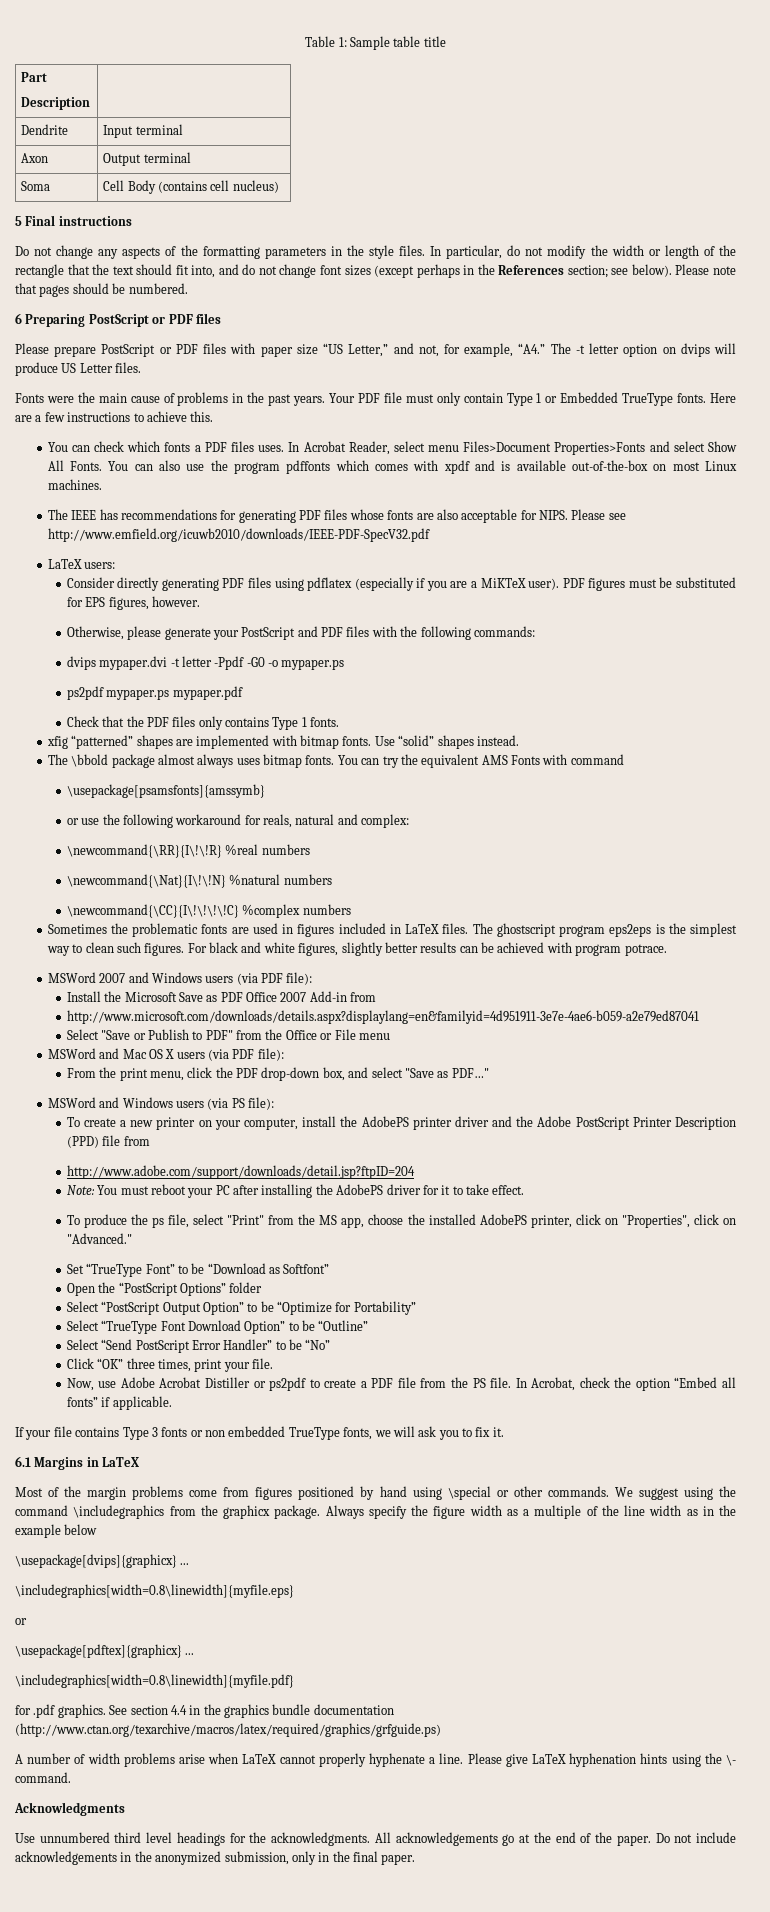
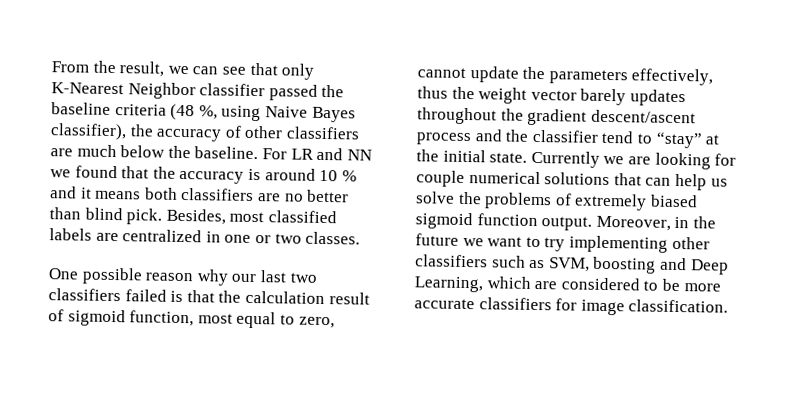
[305,36,446,50] [21,72,48,82] [21,97,91,110] [21,124,69,135] [103,124,183,138] [21,153,49,163] [103,152,191,166] [21,181,51,191] [103,180,279,194] [15,215,132,226] [15,245,736,259] [15,264,736,278] [15,283,188,297] [15,313,221,327] [15,343,737,357] [15,362,142,376] [15,392,737,406] [15,411,214,422] [47,441,738,455] [47,460,738,474] [47,479,102,490] [47,509,626,523] [47,528,430,542] [47,559,116,569] [66,577,737,591] [66,596,200,610] [66,626,535,640] [66,656,345,670] [66,686,243,700] [66,716,340,730] [46,735,519,749] [47,754,624,768] [66,784,265,798] [66,814,410,828] [66,844,310,858] [66,874,332,888] [66,904,351,918] [47,923,737,937] [46,942,667,956] [47,972,313,985] [66,991,377,1002] [66,1010,699,1024] [66,1029,390,1040] [47,1048,284,1061] [66,1067,489,1081] [47,1097,275,1110] [66,1116,737,1130] [66,1135,150,1148] [66,1165,415,1179] [66,1184,525,1198] [66,1214,737,1228] [66,1233,132,1244] [66,1263,330,1277] [66,1282,263,1296] [66,1301,416,1315] [66,1320,369,1334] [66,1339,331,1353] [66,1358,274,1372] [66,1377,737,1391] [66,1396,172,1410] [15,1426,504,1440] [15,1456,140,1470] [15,1486,736,1500] [15,1505,736,1519] [15,1524,98,1538] [15,1554,190,1568] [15,1584,294,1598] [15,1618,27,1625] [15,1644,195,1658] [15,1674,294,1688] [15,1704,394,1718] [15,1723,441,1737] [15,1753,737,1767] [15,1772,71,1783] [14,1802,125,1816] [15,1832,736,1846] [15,1851,416,1865] Table 1: Sample table title // Part // Description | // Dendrite | Input terminal // Axon | Output terminal // Soma | Cell Body (contains cell nucleus) // 5 Final instructions // Do not change any aspects of the formatting parameters in the style files. In particular, do not modify the width or length of the rectangle that the text should fit into, and do not change font sizes (except perhaps in the References section; see below). Please note that pages should be numbered. // 6 Preparing PostScript or PDF files // Please prepare PostScript or PDF files with paper size “US Letter,” and not, for example, “A4.” The -t letter option on dvips will produce US Letter files. // Fonts were the main cause of problems in the past years. Your PDF file must only contain Type 1 or Embedded TrueType fonts. Here are a few instructions to achieve this. // You can check which fonts a PDF files uses. In Acrobat Reader, select menu Files>Document Properties>Fonts and select Show All Fonts. You can also use the program pdffonts which comes with xpdf and is available out-of-the-box on most Linux machines. // The IEEE has recommendations for generating PDF files whose fonts are also acceptable for NIPS. Please see http://www.emfield.org/icuwb2010/downloads/IEEE-PDF-SpecV32.pdf // LaTeX users: // Consider directly generating PDF files using pdflatex (especially if you are a MiKTeX user). PDF figures must be substituted for EPS figures, however. // Otherwise, please generate your PostScript and PDF files with the following commands: // dvips mypaper.dvi -t letter -Ppdf -G0 -o mypaper.ps // ps2pdf mypaper.ps mypaper.pdf // Check that the PDF files only contains Type 1 fonts. // xfig “patterned” shapes are implemented with bitmap fonts. Use “solid” shapes instead. // The \bbold package almost always uses bitmap fonts. You can try the equivalent AMS Fonts with command // \usepackage[psamsfonts]{amssymb} // or use the following workaround for reals, natural and complex: // \newcommand{\RR}{I\!\!R} %real numbers // \newcommand{\Nat}{I\!\!N} %natural numbers // \newcommand{\CC}{I\!\!\!\!C} %complex numbers // Sometimes the problematic fonts are used in figures included in LaTeX files. The ghostscript program eps2eps is the simplest way to clean such figures. For black and white figures, slightly better results can be achieved with program potrace. // MSWord 2007 and Windows users (via PDF file): // Install the Microsoft Save as PDF Office 2007 Add-in from // http://www.microsoft.com/downloads/details.aspx?displaylang=en&familyid=4d951911-3e7e-4ae6-b059-a2e79ed87041 // Select "Save or Publish to PDF" from the Office or File menu // MSWord and Mac OS X users (via PDF file): // From the print menu, click the PDF drop-down box, and select "Save as PDF…" // MSWord and Windows users (via PS file): // To create a new printer on your computer, install the AdobePS printer driver and the Adobe PostScript Printer Description (PPD) file from // http://www.adobe.com/support/downloads/detail.jsp?ftpID=204 // Note: You must reboot your PC after installing the AdobePS driver for it to take effect. // To produce the ps file, select "Print" from the MS app, choose the installed AdobePS printer, click on "Properties", click on "Advanced." // Set “TrueType Font” to be “Download as Softfont” // Open the “PostScript Options” folder // Select “PostScript Output Option” to be “Optimize for Portability” // Select “TrueType Font Download Option” to be “Outline” // Select “Send PostScript Error Handler” to be “No” // Click “OK” three times, print your file. // Now, use Adobe Acrobat Distiller or ps2pdf to create a PDF file from the PS file. In Acrobat, check the option “Embed all fonts” if applicable. // If your file contains Type 3 fonts or non embedded TrueType fonts, we will ask you to fix it. // 6.1 Margins in LaTeX // Most of the margin problems come from figures positioned by hand using \special or other commands. We suggest using the command \includegraphics from the graphicx package. Always specify the figure width as a multiple of the line width as in the example below // \usepackage[dvips]{graphicx} ... // \includegraphics[width=0.8\linewidth]{myfile.eps} // or // \usepackage[pdftex]{graphicx} ... // \includegraphics[width=0.8\linewidth]{myfile.pdf} // for .pdf graphics. See section 4.4 in the graphics bundle documentation (http://www.ctan.org/texarchive/macros/latex/required/graphics/grfguide.ps) // A number of width problems arise when LaTeX cannot properly hyphenate a line. Please give LaTeX hyphenation hints using the \- command. // Acknowledgments // Use unnumbered third level headings for the acknowledgments. All acknowledgements go at the end of the paper. Do not include acknowledgements in the anonymized submission, only in the final paper. -> [51,60,315,80] [51,82,345,101] [51,102,356,123] [50,123,360,142] [50,144,372,161] [50,165,357,184] [50,186,350,203] [49,207,337,225] [49,228,361,245] [48,267,318,286] [48,288,370,305] [48,309,335,329] [417,66,714,86] [417,86,686,107] [417,107,696,126] [416,129,721,149] [416,149,737,170] [416,170,728,191] [416,191,698,211] [415,212,716,231] [415,233,710,253] [415,254,729,275] [414,276,721,293] [414,297,729,316] From the result, we can see that only K-Nearest Neighbor classifier passed the baseline criteria (48 %, using Naive Bayes classifier), the accuracy of other classifiers are much below the baseline. For LR and NN we found that the accuracy is around 10 % and it means both classifiers are no better than blind pick. Besides, most classified labels are centralized in one or two classes. // One possible reason why our last two classifiers failed is that the calculation result of sigmoid function, most equal to zero, cannot update the parameters effectively, thus the weight vector barely updates throughout the gradient descent/ascent process and the classifier tend to “stay” at the initial state. Currently we are looking for couple numerical solutions that can help us solve the problems of extremely biased sigmoid function output. Moreover, in the future we want to try implementing other classifiers such as SVM, boosting and Deep Learning, which are considered to be more accurate classifiers for image classification.

